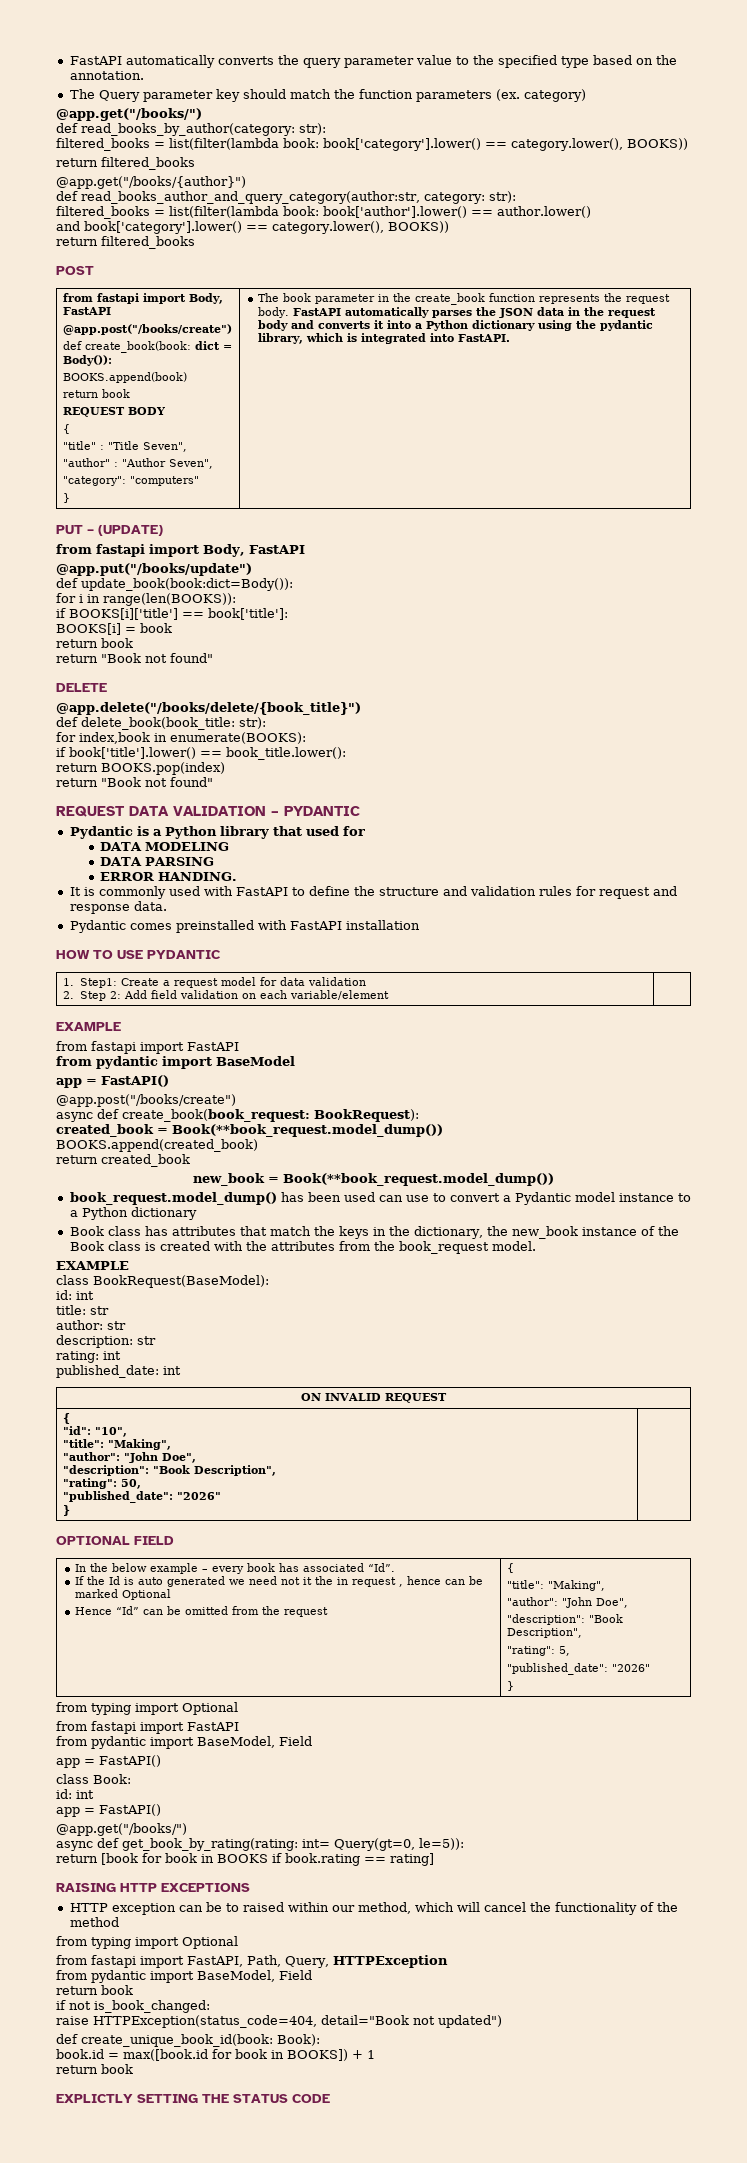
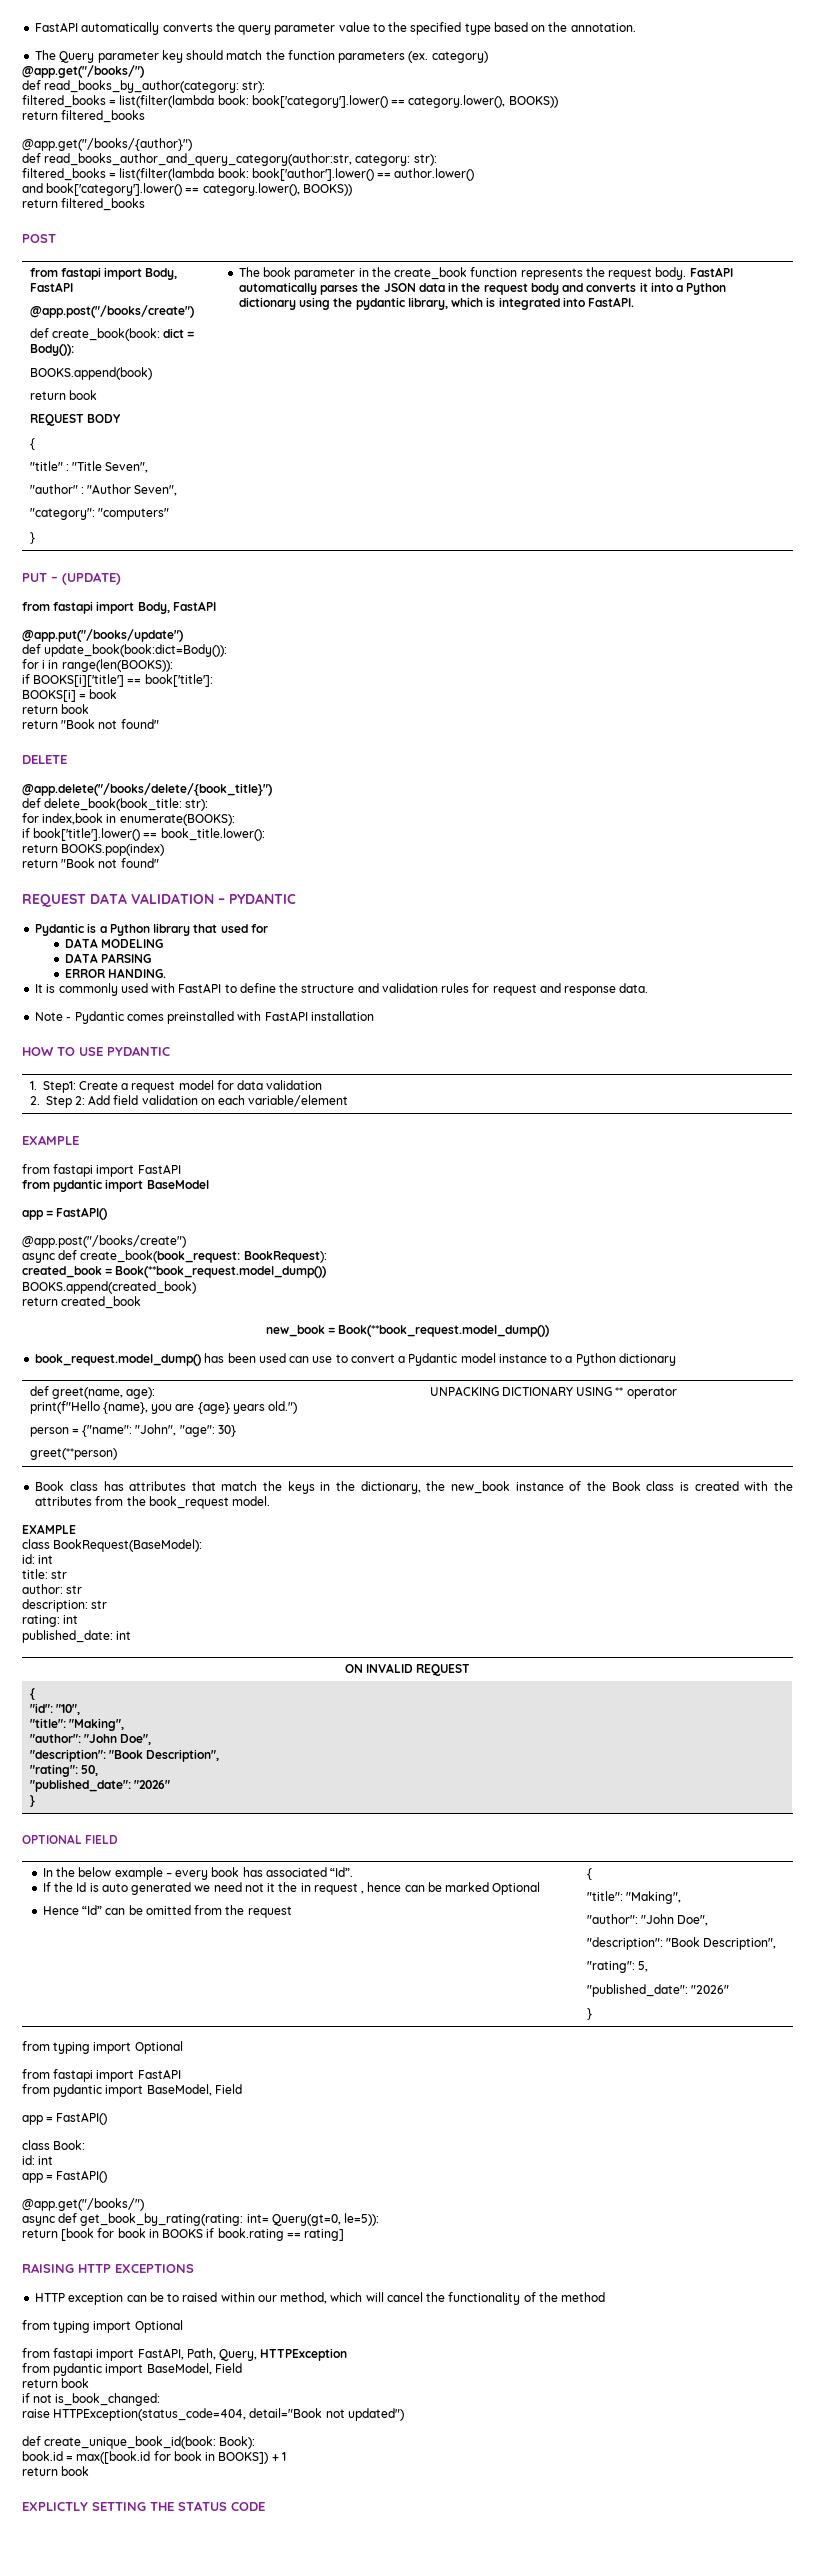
(167, 906) none -> [35,1012,72,1021] Note -
(197, 1213) none -> [29,1386,156,1399] [29,1401,298,1414] [29,1424,236,1437] [29,1448,117,1460] [429,1386,677,1399] // def greet(name, age): // print(f"Hello {name}, you are {age} years old.") // person = {"name": "John", "age": 30} // greet(**person) | UNPACKING DICTIONARY USING ** operator

